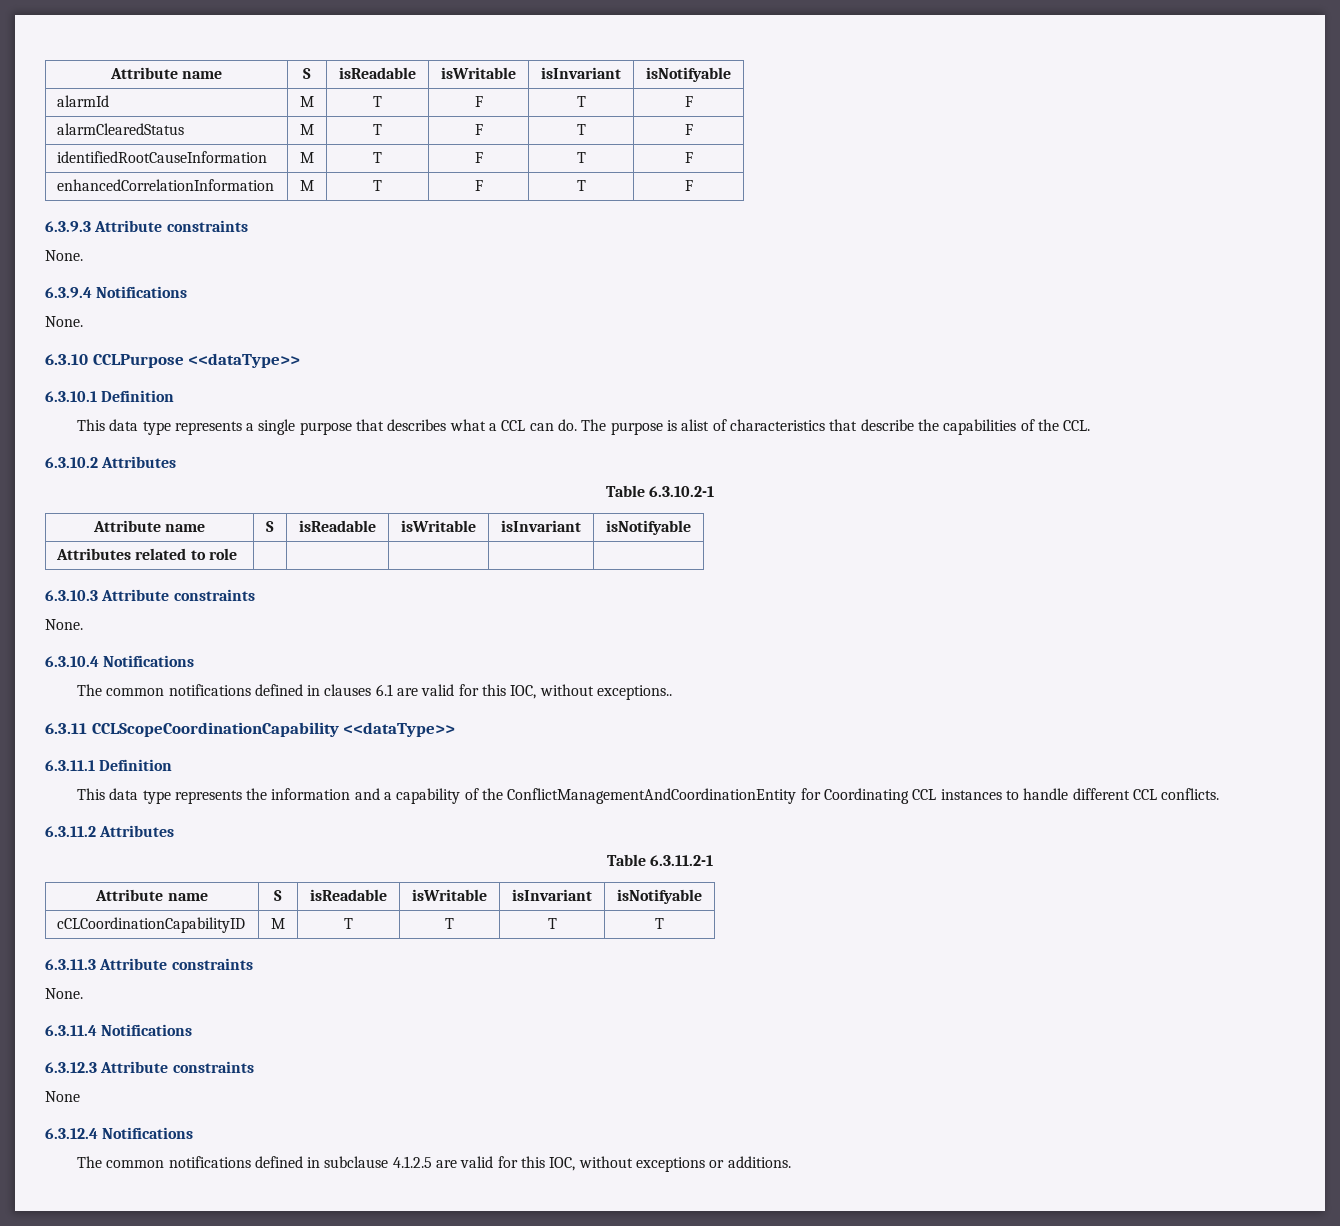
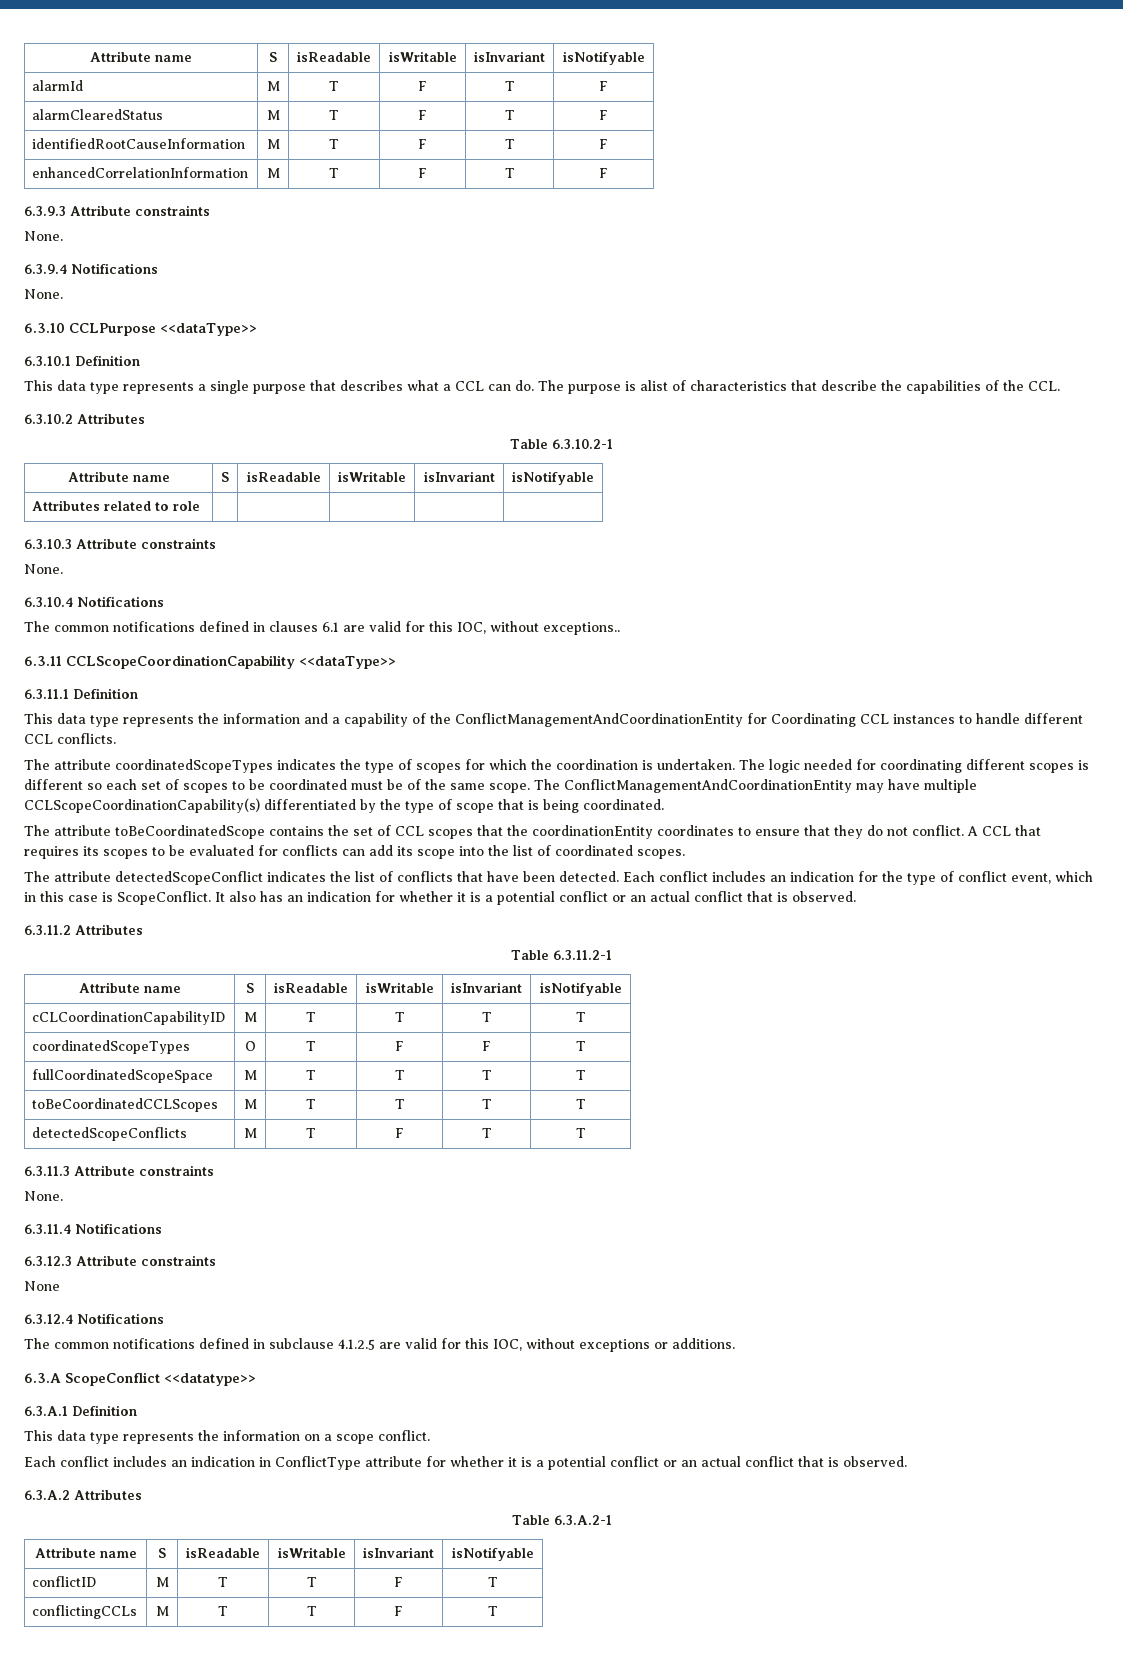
(1220, 794) none -> [24,759,1089,773] [24,779,977,793] [24,798,664,813] [24,825,1041,839] [24,845,685,859] [24,871,1093,885] [24,891,856,905] // The attribute coordinatedScopeTypes indicates the type of scopes for which the coordination is undertaken. The logic needed for coordinating different scopes is different so each set of scopes to be coordinated must be of the same scope. The ConflictManagementAndCoordinationEntity may have multiple CCLScopeCoordinationCapability(s) differentiated by the type of scope that is being coordinated. // The attribute toBeCoordinatedScope contains the set of CCL scopes that the coordinationEntity coordinates to ensure that they do not conflict. A CCL that requires its scopes to be evaluated for conflicts can add its scope into the list of coordinated scopes. // The attribute detectedScopeConflict indicates the list of conflicts that have been detected. Each conflict includes an indication for the type of conflict event, which in this case is ScopeConflict. It also has an indication for whether it is a potential conflict or an actual conflict that is observed.
(664, 923) none -> [32,1040,191,1054] [244,1041,256,1051] [306,1041,316,1051] [395,1041,404,1051] [482,1041,491,1051] [575,1041,586,1051] [32,1069,214,1083] [243,1070,257,1080] [306,1070,316,1080] [394,1070,405,1080] [481,1070,492,1080] [575,1070,586,1080] [32,1098,219,1112] [243,1099,257,1109] [306,1099,316,1109] [394,1099,405,1109] [481,1099,492,1109] [575,1099,586,1109] [32,1127,188,1141] [243,1128,257,1138] [306,1128,316,1138] [395,1128,404,1138] [481,1128,492,1138] [575,1128,586,1138] // coordinatedScopeTypes | O | T | F | F | T // fullCoordinatedScopeSpace | M | T | T | T | T // toBeCoordinatedCCLScopes | M | T | T | T | T // detectedScopeConflicts | M | T | F | T | T
(791, 1162) none -> [24,1372,256,1386] [24,1405,137,1416] [24,1430,430,1444] [24,1456,907,1470] [24,1489,142,1500] [511,1515,612,1525] [34,1547,137,1558] [158,1548,166,1558] [186,1547,260,1558] [277,1547,346,1558] [363,1547,434,1558] [451,1547,534,1561] [32,1576,97,1587] [155,1577,169,1587] [218,1577,228,1587] [306,1577,317,1587] [394,1577,403,1587] [487,1577,498,1587] [32,1605,138,1619] [155,1606,169,1616] [218,1606,228,1616] [306,1606,317,1616] [394,1606,403,1616] [487,1606,498,1616] // 6.3.A ScopeConflict <<datatype>> // 6.3.A.1 Definition // This data type represents the information on a scope conflict. // Each conflict includes an indication in ConflictType attribute for whether it is a potential conflict or an actual conflict that is observed. // 6.3.A.2 Attributes // Table 6.3.A.2-1 // Attribute name | S | isReadable | isWritable | isInvariant | isNotifyable // conflictID | M | T | T | F | T // conflictingCCLs | M | T | T | F | T

